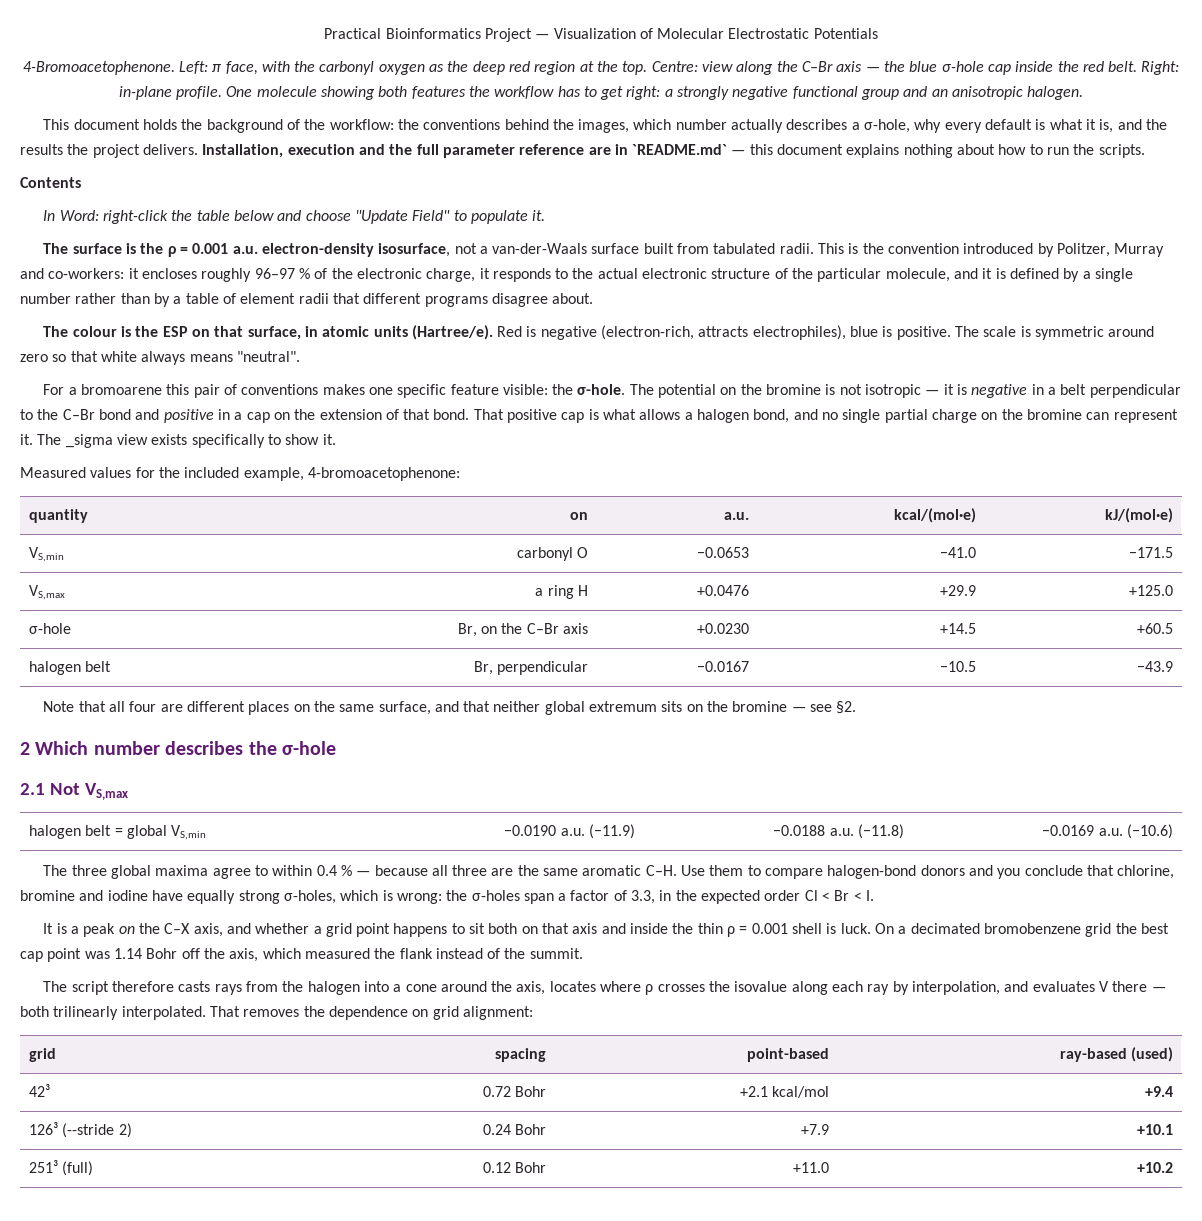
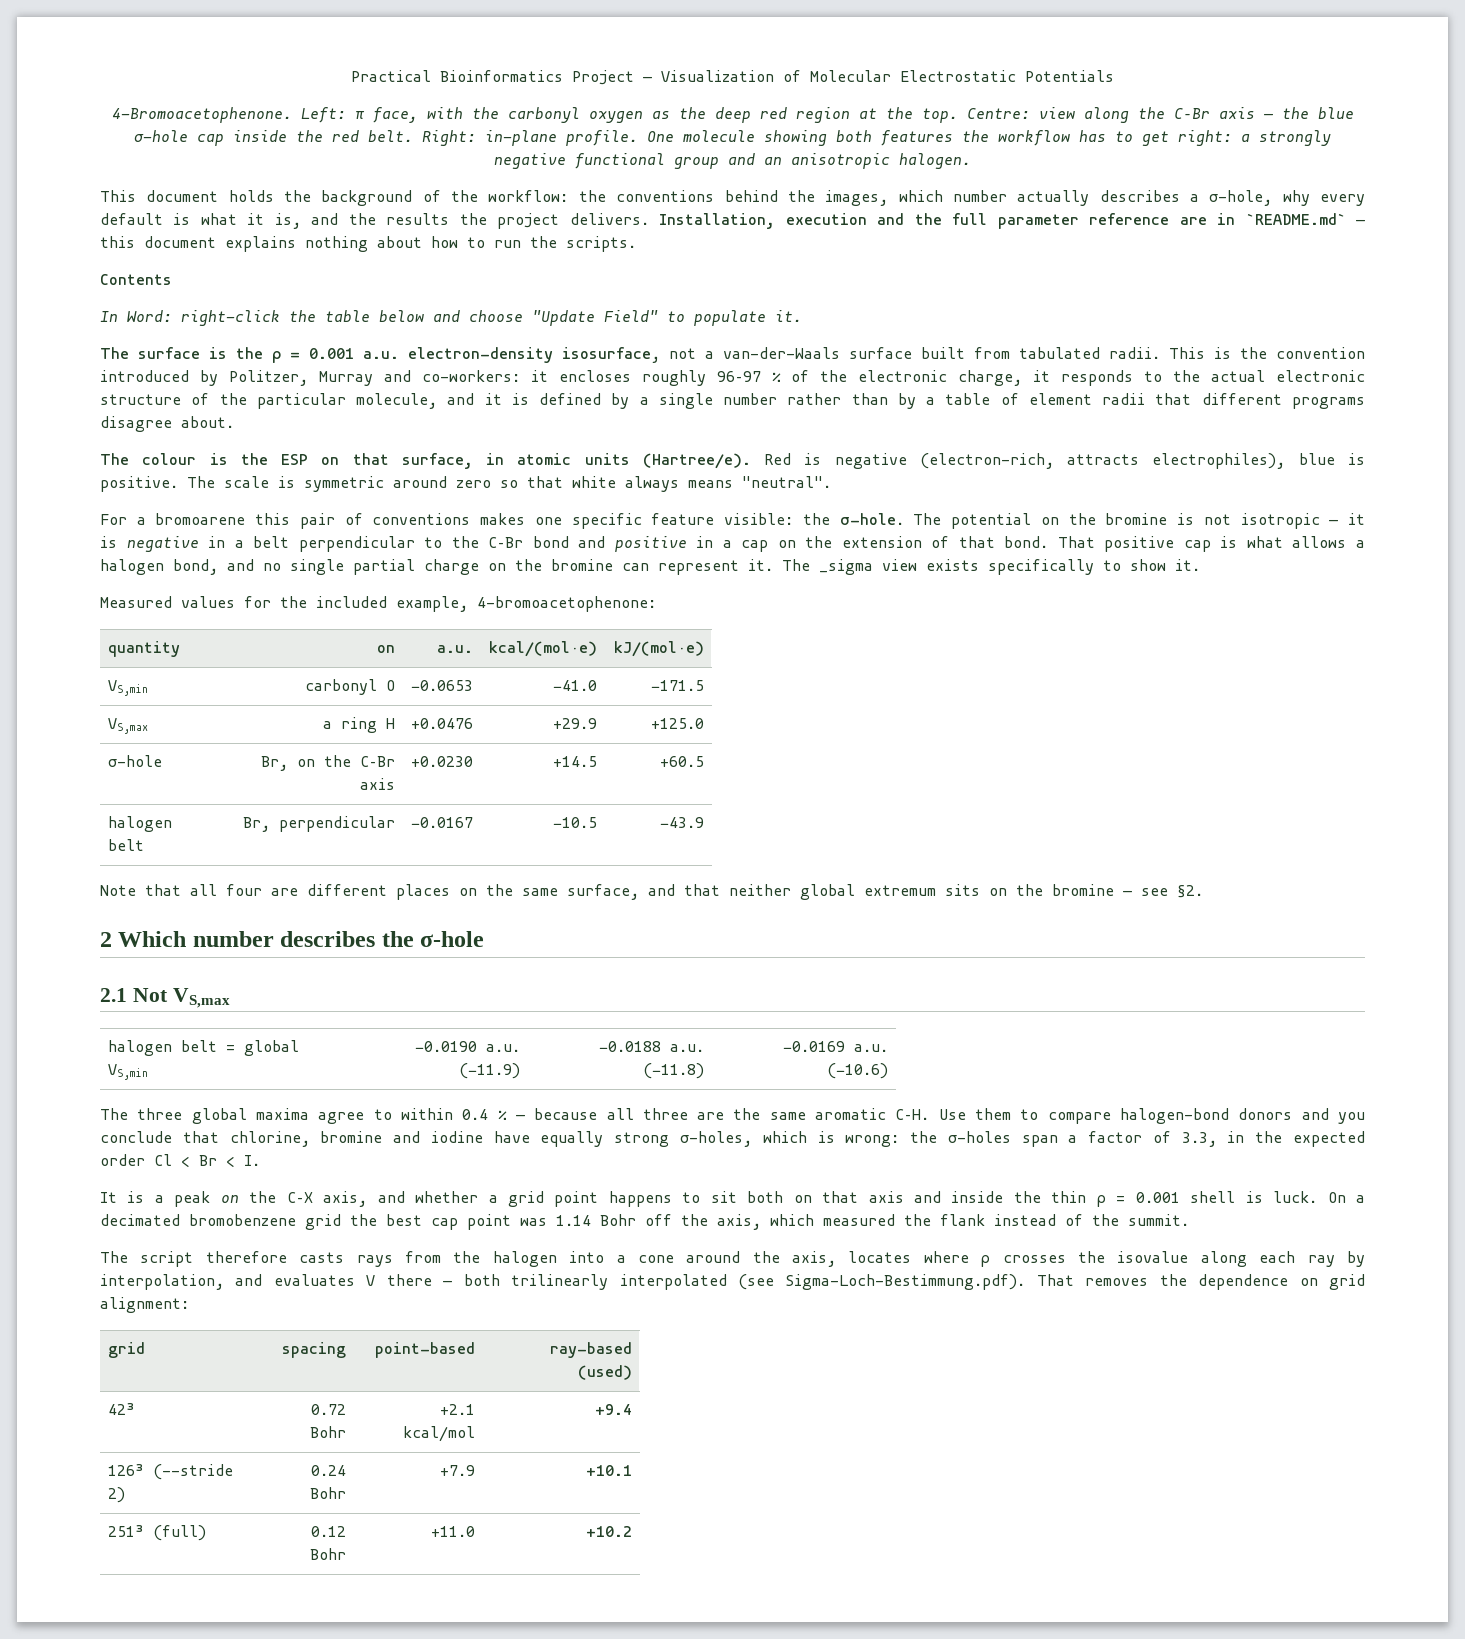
[121,1006,206,1020] interpolated. -> [619,1274,1026,1290] interpolated (see Sigma-Loch-Bestimmung.pdf).

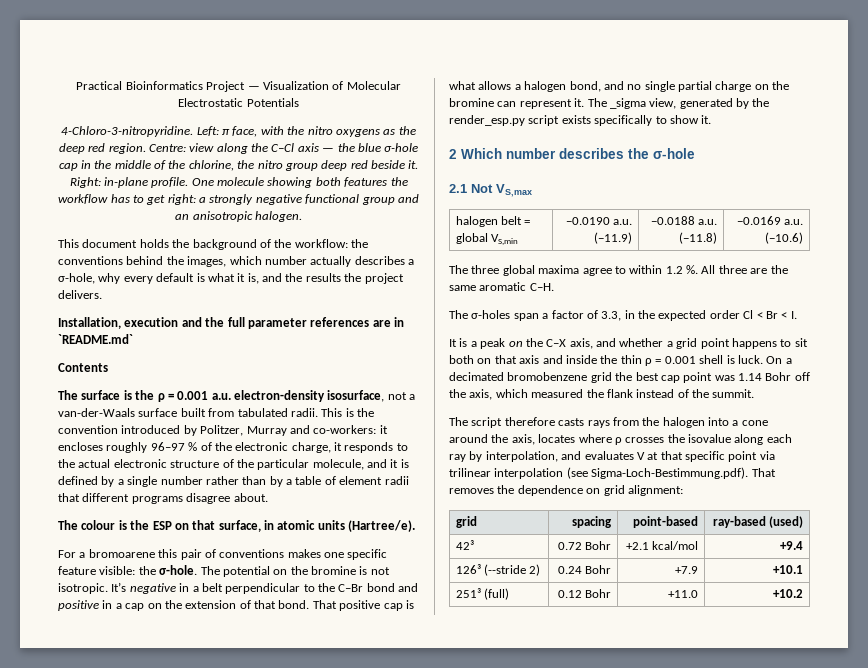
[111,107,292,123] 4-Bromoacetophenone. -> [61,126,194,137] 4-Chloro-3-nitropyridine.
[507,107,643,123] carbonyl oxygen -> [307,126,380,137] nitro oxygens
[795,107,958,123] region at the top. -> [108,143,146,154] region.
[1173,108,1210,119] C–Br -> [271,143,295,152] C–Cl
[233,130,413,142] inside the red belt. -> [80,160,419,171] in the middle of the chlorine, the nitro group deep red beside it.
(649, 219) none -> (102, 294) //
[1089,213,1170,225] reference -> [310,317,370,327] references
[1355,219,1365,225] [100,236,636,252] [100,274,172,285] [100,310,802,326] — this document explains nothing about how to run the scripts. // Contents // In Word: right-click the table below and choose "Update Field" to populate it. -> [58,363,108,372] // Contents
[764,453,1366,469] [100,476,831,492] Red is negative (electron-rich, attracts electrophiles), blue is positive. The scale is symmetric around zero so that white always means "neutral". -> (416, 526) none
[1240,513,1365,529] [100,536,117,548] isotropic — it is -> [58,582,127,594] isotropic. It’s
[882,559,917,571] view -> [649,98,770,109] [449,115,560,126] view, generated by the render_esp.py script
[100,596,656,612] [107,641,180,657] [377,645,396,653] [437,645,474,653] [489,641,598,657] [614,641,705,657] [107,680,148,696] [305,679,396,695] [411,680,474,691] [553,680,598,691] [651,680,705,691] [107,718,148,734] [323,717,396,733] [411,718,474,729] [553,718,598,729] [651,718,705,729] [107,755,162,767] [261,755,396,771] [360,778,396,790] [411,756,474,767] [553,756,598,767] [660,756,705,767] [107,816,172,832] [107,839,144,851] [243,816,396,832] [411,817,474,828] [553,817,598,828] [660,817,705,828] [100,884,1203,900] // Measured values for the included example, 4-bromoacetophenone: // quantity | on | a.u. | kcal/(mol·e) | kJ/(mol·e) // VS,min | carbonyl O | −0.0653 | −41.0 | −171.5 // VS,max | a ring H | +0.0476 | +29.9 | +125.0 // σ-hole | Br, on the C–Br axis | +0.0230 | +14.5 | +60.5 // halogen belt | Br, perpendicular | −0.0167 | −10.5 | −43.9 // Note that all four are different places on the same surface, and that neither global extremum sits on the bromine — see §2. -> (712, 119) none
[462,1108,634,1120] 0.4 % — because all -> [665,265,716,274] 1.2 %. All
[938,1108,1366,1124] [100,1131,938,1147] Use them to compare halogen-bond donors and you conclude that chlorine, bromine and iodine have equally strong σ-holes, which is wrong: the -> [449,310,468,319] // The
[386,1274,727,1290] there — both trilinearly interpolated -> [647,451,775,462] [449,468,564,479] at that specific point via trilinear interpolation

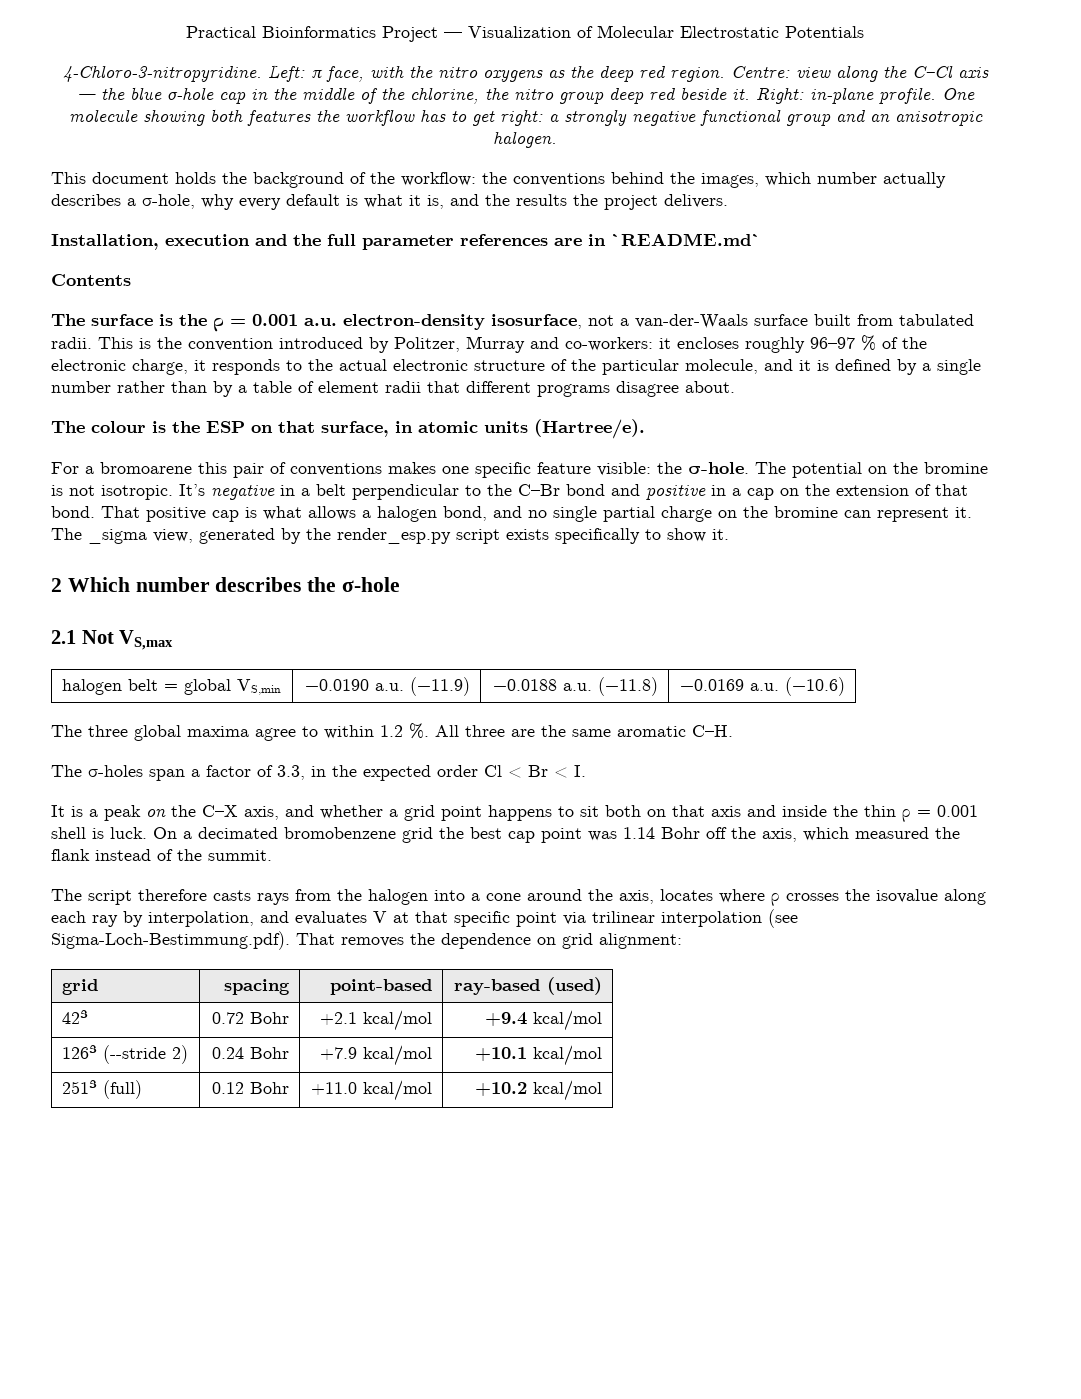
(804, 545) none -> [533,1010,603,1031] kcal/mol
(699, 570) none -> [363,1045,433,1066] kcal/mol
(804, 569) none -> [533,1045,603,1066] kcal/mol
(699, 594) none -> [363,1080,433,1101] kcal/mol
(804, 593) none -> [533,1080,603,1101] kcal/mol

